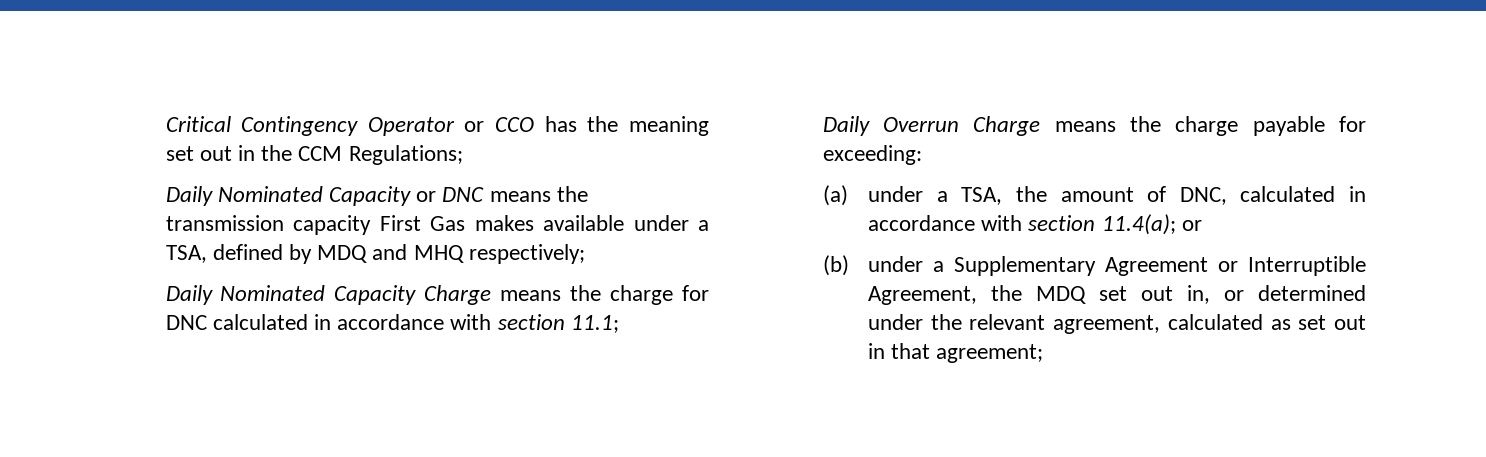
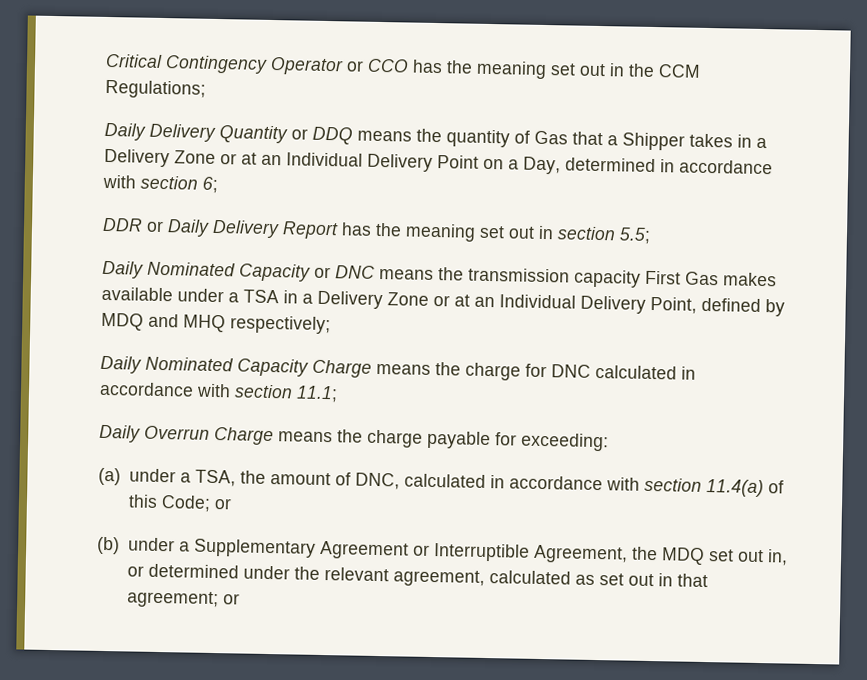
(463, 155) none -> [103,122,767,151] [103,148,773,175] [101,174,218,194] [101,217,651,244] // Daily Delivery Quantity or DDQ means the quantity of Gas that a Shipper takes in a Delivery Zone or at an Individual Delivery Point on a Day, determined in accordance with section 6; // DDR or Daily Delivery Report has the meaning set out in section 5.5;
[165,245,207,263] TSA, -> [242,289,697,314] TSA in a Delivery Zone or at an Individual Delivery Point,
[1101,214,1176,235] 11.4(a); -> [705,479,784,498] [127,494,211,512] 11.4(a) of this Code;
(1044, 353) none -> [222,593,240,605] or

